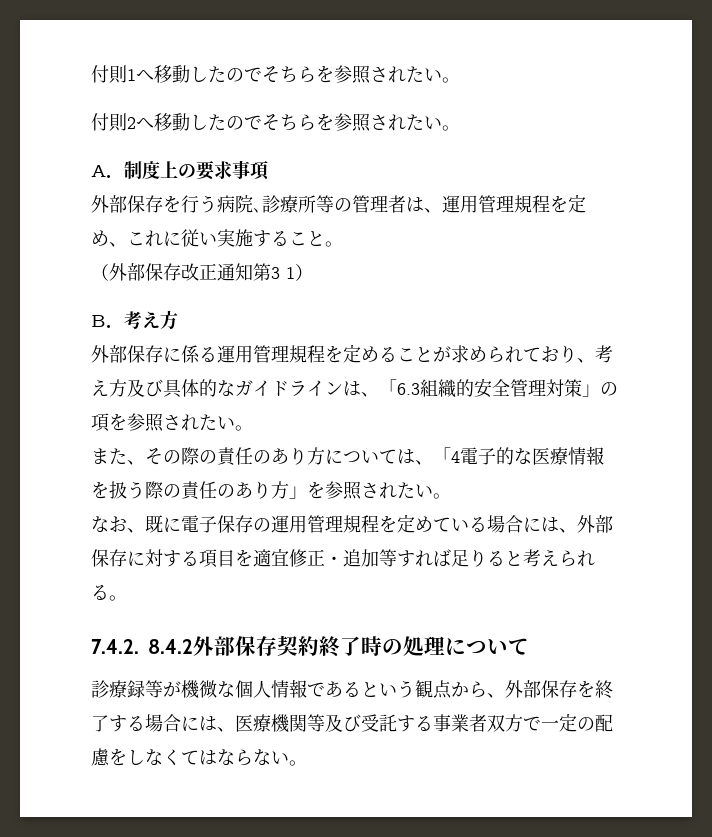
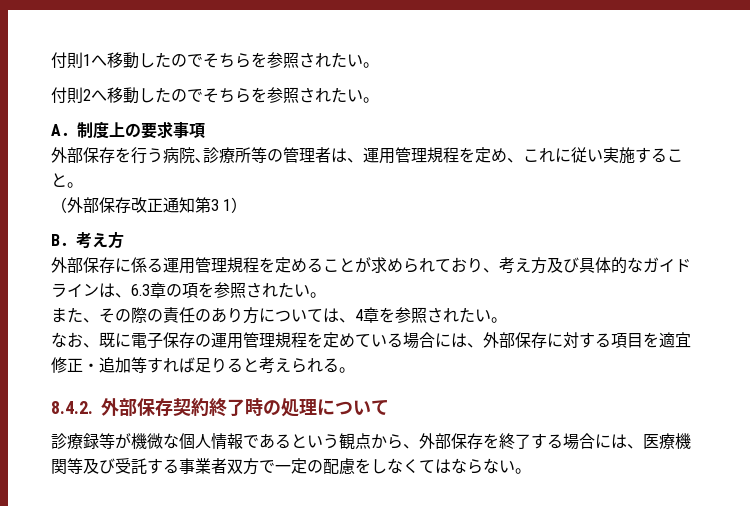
[379,378,600,398] 「6.3組織的安全管理対策」 -> [131,282,166,298] 6.3章
[433,446,604,465] [91,481,307,500] 「4電子的な医療情報を扱う際の責任のあり方」 -> [355,307,379,323] 4章
[91,639,193,654] 7.4.2. 8.4.2 -> [51,401,93,414] 8.4.2.

